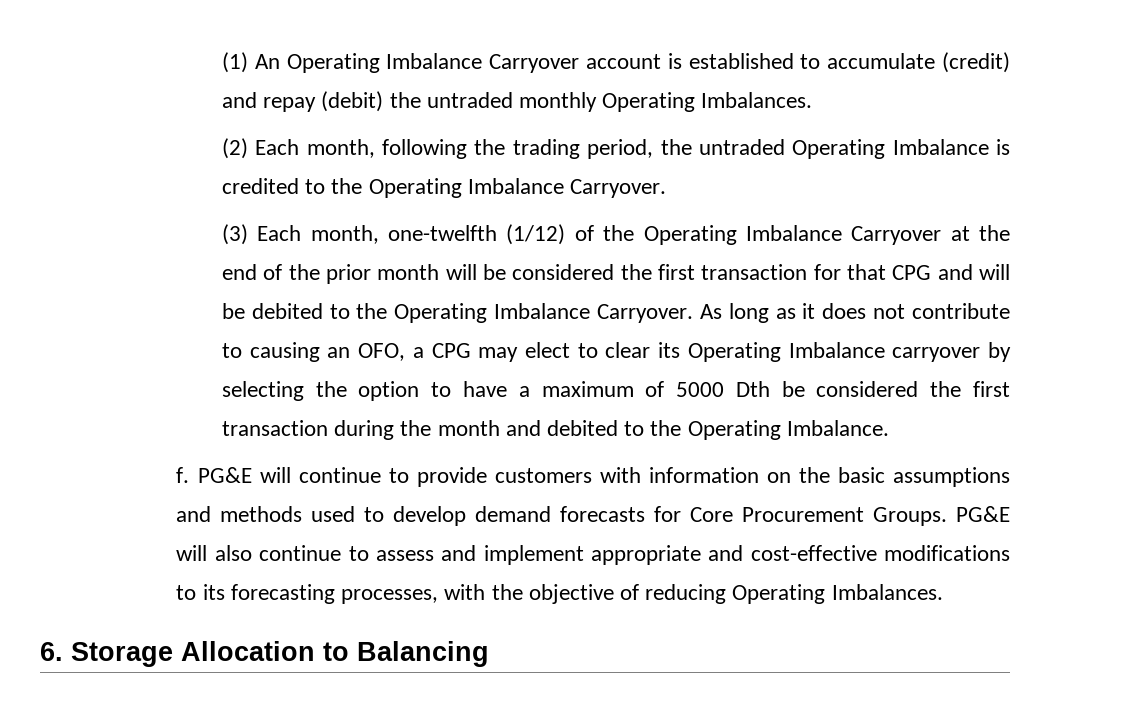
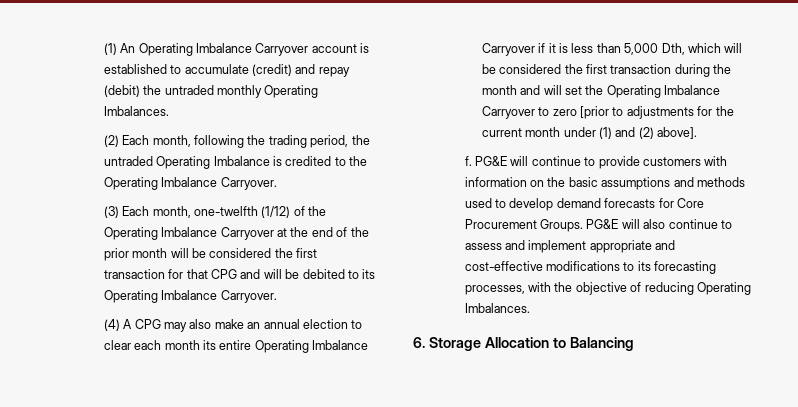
[356,303,1011,323] [221,342,1012,362] [221,381,770,401] the Operating Imbalance Carryover. As long as it does not contribute to causing an OFO, a CPG may elect to clear its Operating Imbalance carryover by selecting the option to have a maximum of 5000 Dth -> [362,269,376,279] [103,290,277,303] [103,319,363,332] [103,340,369,353] [481,43,743,56] its Operating Imbalance Carryover. // (4) A CPG may also make an annual election to clear each month its entire Operating Imbalance Carryover if it is less than 5,000 Dth, which will
[546,420,889,440] debited to the Operating Imbalance. -> [543,85,721,98] [481,106,734,119] [481,127,698,139] will set the Operating Imbalance Carryover to zero [prior to adjustments for the current month under (1) and (2) above].

